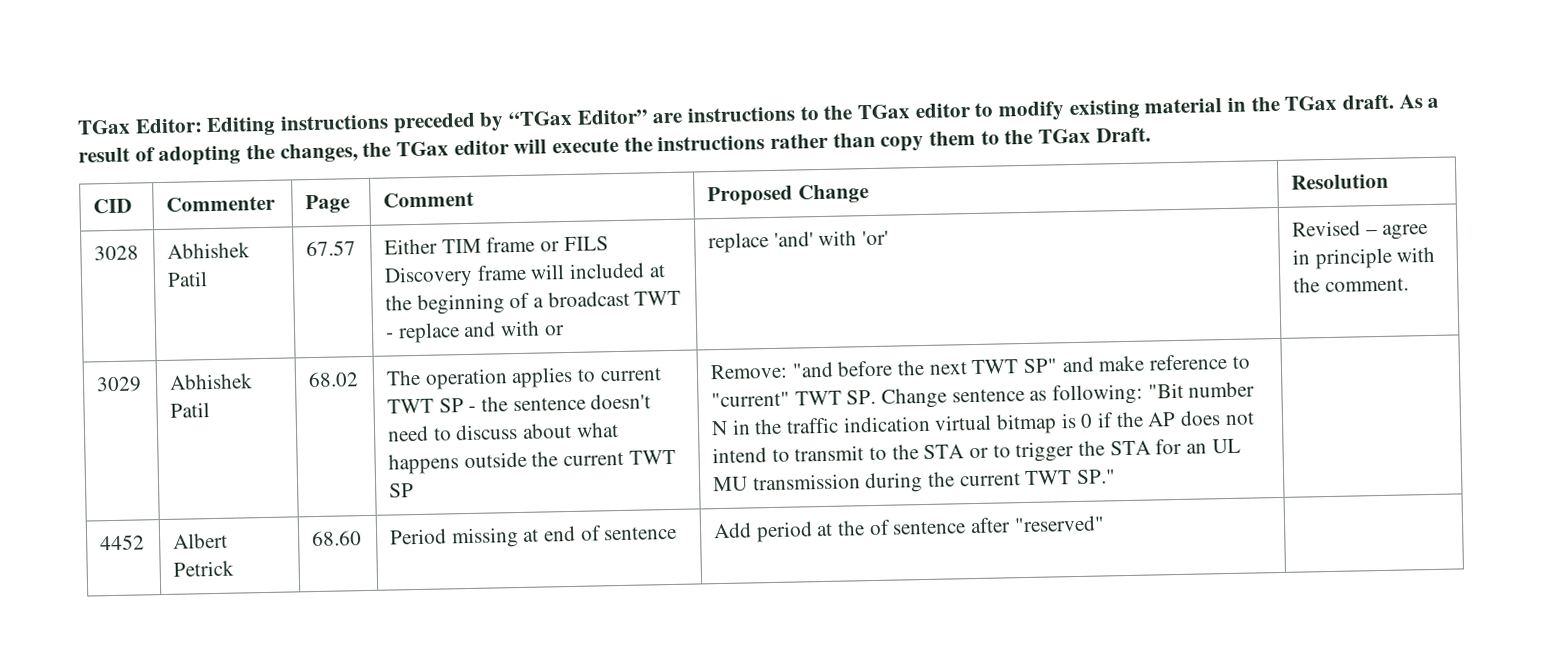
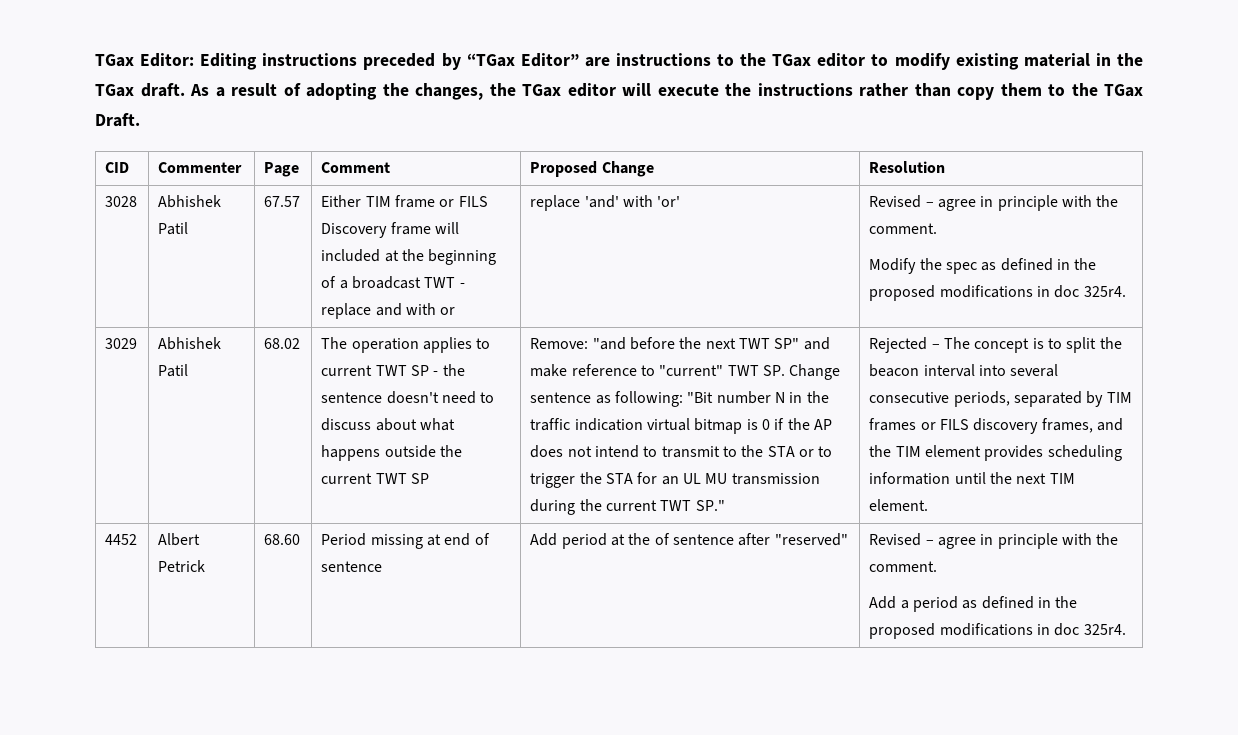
(1409, 285) none -> [869,258,1097,274] [869,285,1126,301] // Modify the spec as defined in the proposed modifications in doc 325r4.
(1117, 476) none -> [869,337,1122,353] [869,364,1059,377] [869,391,1132,407] [869,418,1123,434] [869,445,1122,461] [869,472,1075,485] [869,499,929,511] Rejected – The concept is to split the beacon interval into several consecutive periods, separated by TIM frames or FILS discovery frames, and the TIM element provides scheduling information until the next TIM element.
(1105, 524) none -> [869,533,1119,549] [869,561,938,572] [869,596,1078,612] [869,623,1126,639] Revised – agree in principle with the comment. // Add a period as defined in the proposed modifications in doc 325r4.

